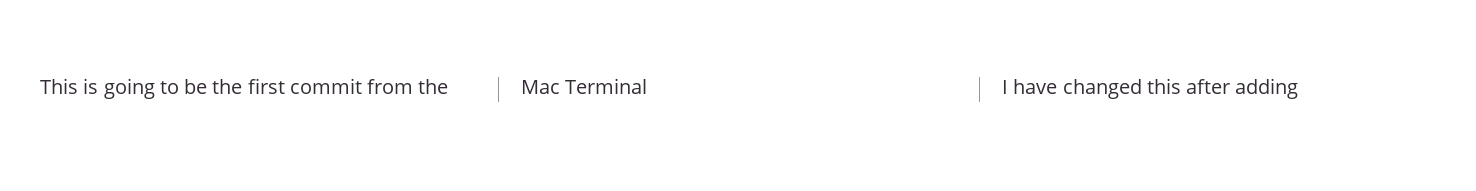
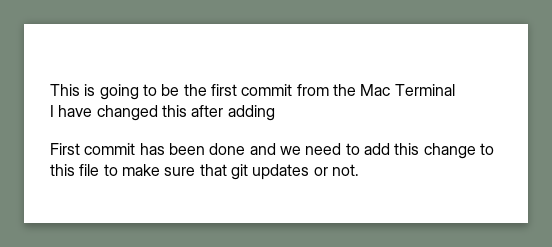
(1299, 88) none -> [50,143,494,159] [50,164,359,180] // First commit has been done and we need to add this change to this file to make sure that git updates or not.

